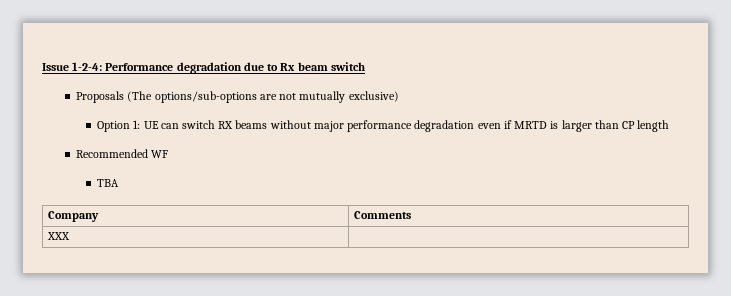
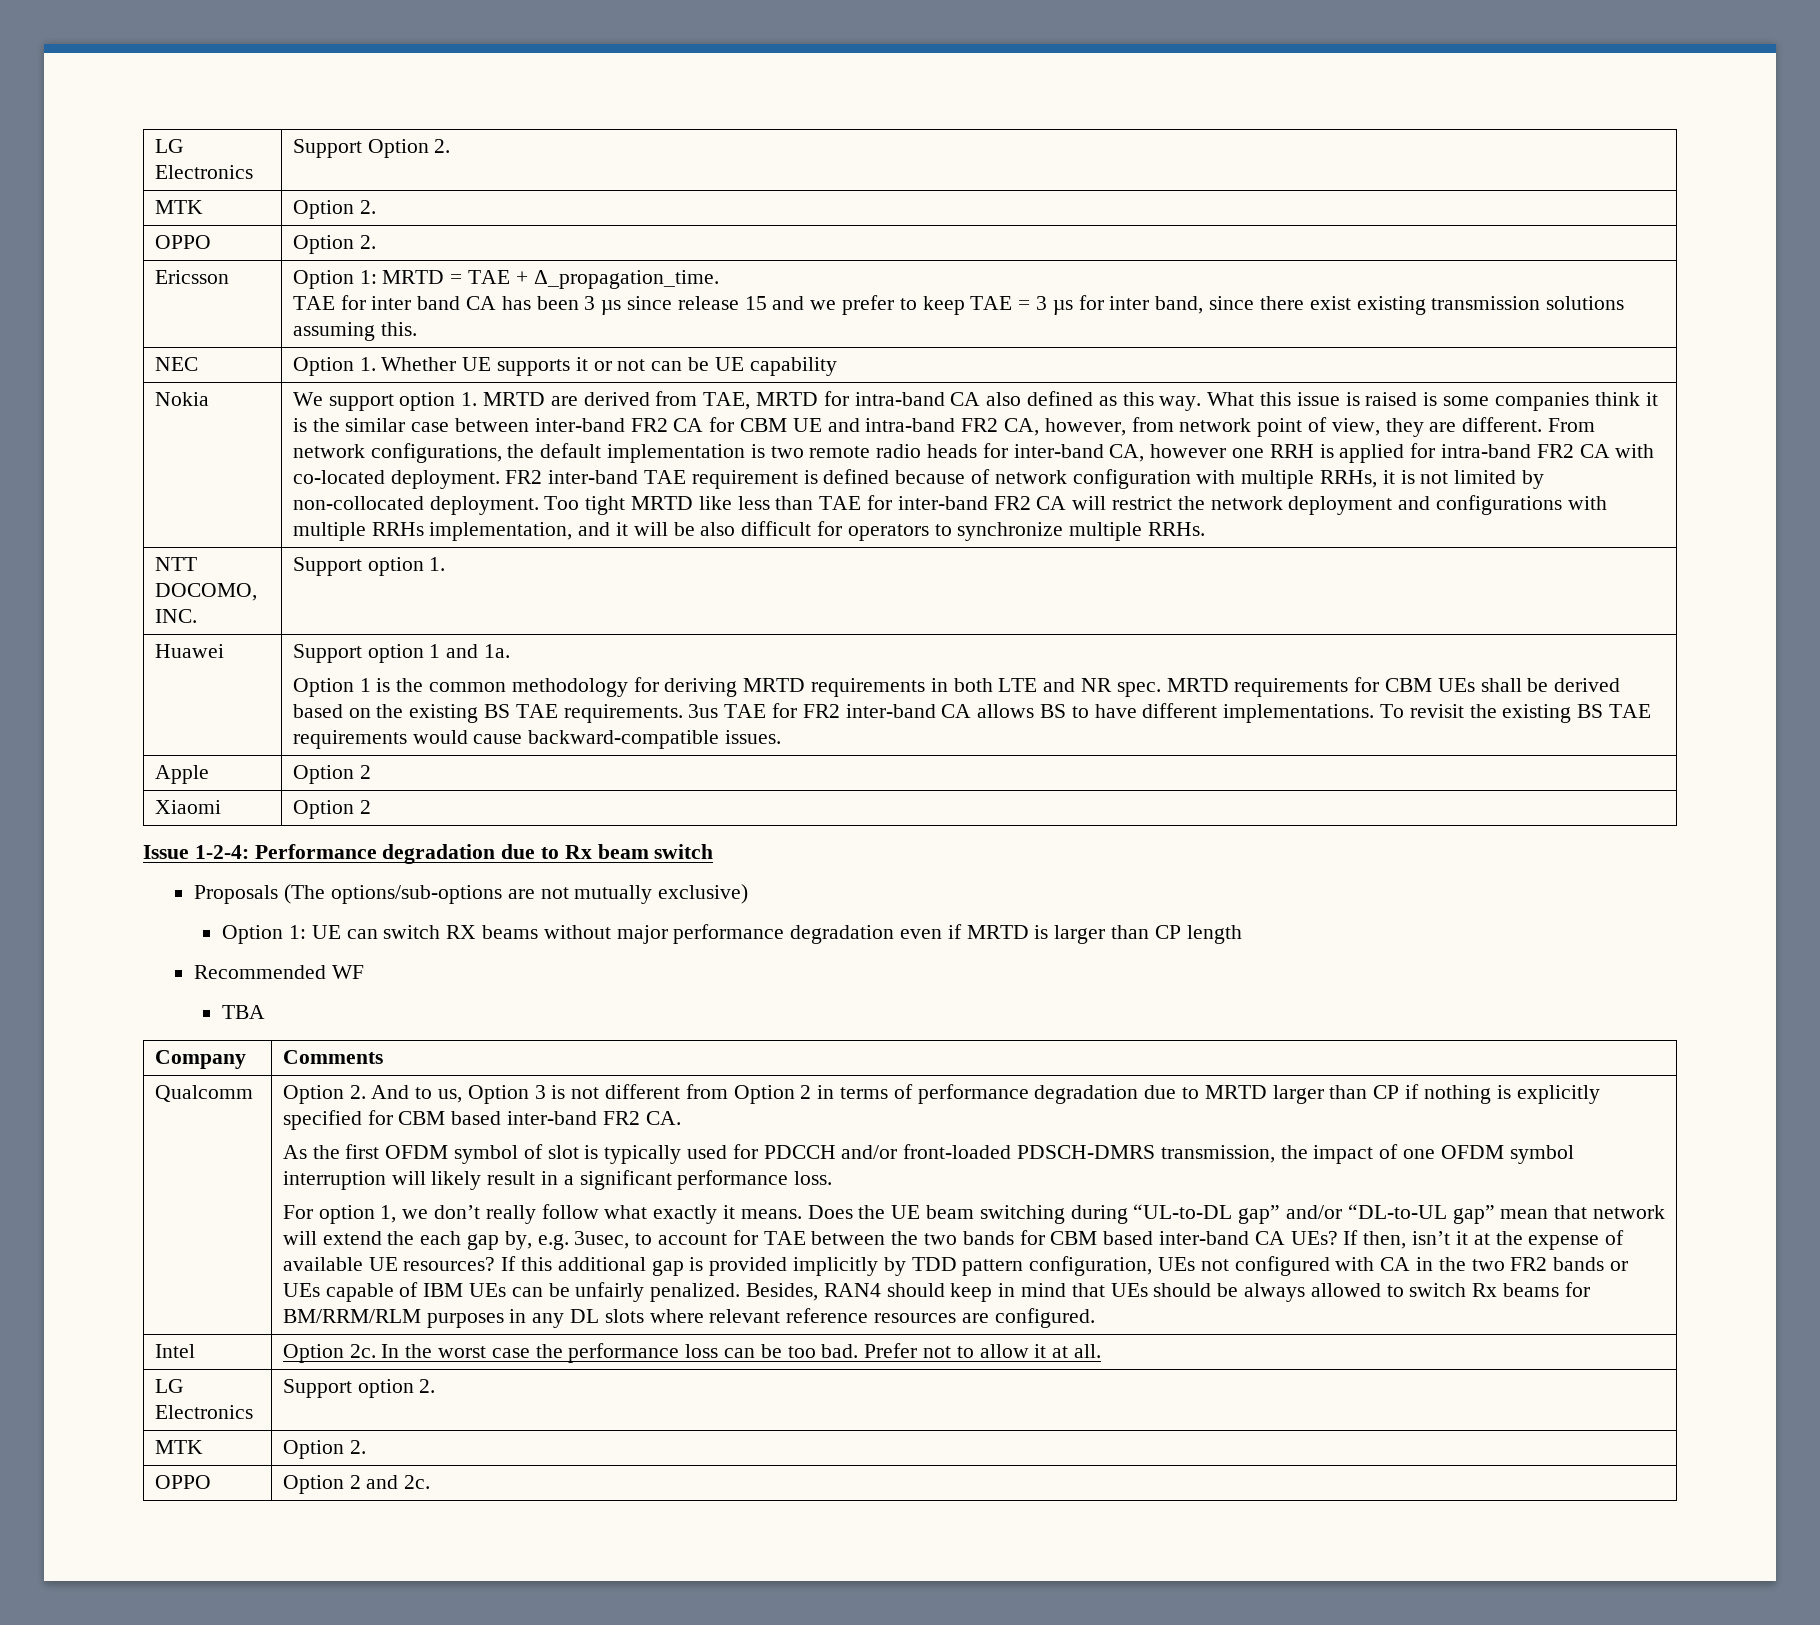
(42, 67) none -> [154,139,184,153] [154,165,253,179] [292,139,451,158] [154,200,203,214] [292,200,376,219] [154,235,211,249] [292,235,376,254] [154,270,229,284] [292,270,719,289] [292,295,1625,315] [292,322,417,341] [154,357,198,371] [292,357,837,376] [154,392,209,406] [292,391,1658,411] [292,417,1596,437] [292,443,1655,463] [292,469,1545,489] [292,495,1607,515] [292,521,1206,541] [154,557,197,571] [154,583,257,601] [154,609,197,623] [292,557,446,576] [154,644,224,658] [292,644,510,663] [292,677,1621,697] [292,703,1652,723] [292,730,781,749] [154,765,209,784] [292,765,371,784] [154,800,221,814] [292,800,371,819] LG Electronics | Support Option 2. // MTK | Option 2. // OPPO | Option 2. // Ericsson | Option 1: MRTD = TAE + Δ_propagation_time. // TAE for inter band CA has been 3 µs since release 15 and we prefer to keep TAE = 3 µs for inter band, since there exist existing transmission solutions assuming this. // NEC | Option 1. Whether UE supports it or not can be UE capability // Nokia | We support option 1. MRTD are derived from TAE, MRTD for intra-band CA also defined as this way. What this issue is raised is some companies think it is the similar case between inter-band FR2 CA for CBM UE and intra-band FR2 CA, however, from network point of view, they are different. From network configurations, the default implementation is two remote radio heads for inter-band CA, however one RRH is applied for intra-band FR2 CA with co-located deployment. FR2 inter-band TAE requirement is defined because of network configuration with multiple RRHs, it is not limited by non-collocated deployment. Too tight MRTD like less than TAE for inter-band FR2 CA will restrict the network deployment and configurations with multiple RRHs implementation, and it will be also difficult for operators to synchronize multiple RRHs. // NTT DOCOMO, INC. | Support option 1. // Huawei | Support option 1 and 1a. // Option 1 is the common methodology for deriving MRTD requirements in both LTE and NR spec. MRTD requirements for CBM UEs shall be derived based on the existing BS TAE requirements. 3us TAE for FR2 inter-band CA allows BS to have different implementations. To revisit the existing BS TAE requirements would cause backward-compatible issues. // Apple | Option 2 // Xiaomi | Option 2 //
[47,232,71,240] XXX | -> [154,1085,253,1102] [282,1084,1600,1104] [282,1110,681,1130] [282,1144,1574,1164] [282,1170,833,1190] [282,1204,1666,1224] [282,1230,1625,1250] [282,1256,1629,1276] [282,1282,1590,1302] [282,1308,1095,1328] [154,1344,195,1358] [282,1343,1102,1363] [154,1379,184,1393] [154,1405,253,1419] [282,1379,436,1398] [154,1440,203,1454] [282,1440,366,1459] [154,1475,211,1489] [282,1475,431,1494] Qualcomm | Option 2. And to us, Option 3 is not different from Option 2 in terms of performance degradation due to MRTD larger than CP if nothing is explicitly specified for CBM based inter-band FR2 CA. // As the first OFDM symbol of slot is typically used for PDCCH and/or front-loaded PDSCH-DMRS transmission, the impact of one OFDM symbol interruption will likely result in a significant performance loss. // For option 1, we don’t really follow what exactly it means. Does the UE beam switching during “UL-to-DL gap” and/or “DL-to-UL gap” mean that network will extend the each gap by, e.g. 3usec, to account for TAE between the two bands for CBM based inter-band CA UEs? If then, isn’t it at the expense of available UE resources? If this additional gap is provided implicitly by TDD pattern configuration, UEs not configured with CA in the two FR2 bands or UEs capable of IBM UEs can be unfairly penalized. Besides, RAN4 should keep in mind that UEs should be always allowed to switch Rx beams for BM/RRM/RLM purposes in any DL slots where relevant reference resources are configured. // Intel | Option 2c. In the worst case the performance loss can be too bad. Prefer not to allow it at all. // LG Electronics | Support option 2. // MTK | Option 2. // OPPO | Option 2 and 2c.

